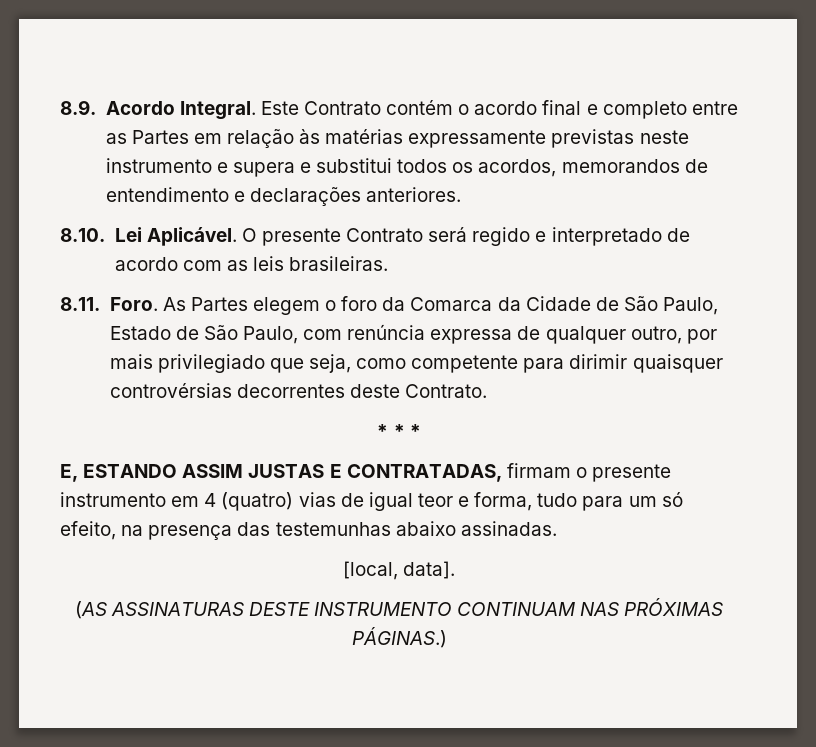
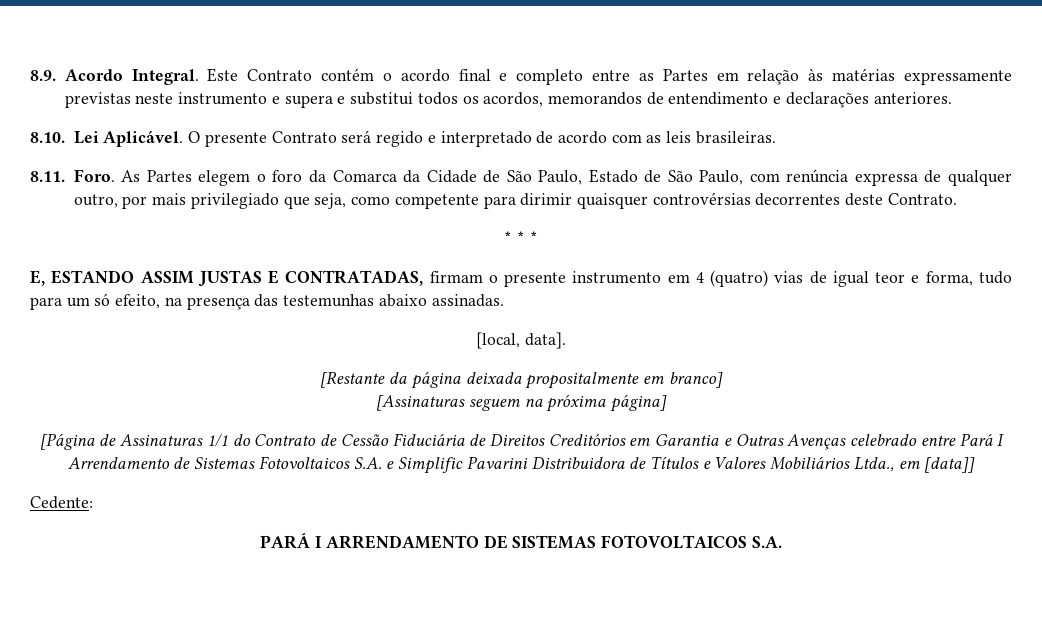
[74,598,725,619] [351,627,447,648] (AS ASSINATURAS DESTE INSTRUMENTO CONTINUAM NAS PRÓXIMAS PÁGINAS.) -> [320,371,723,389] [376,395,667,412] [39,433,1005,450] [67,456,976,474] [30,496,93,509] [260,532,782,549] [Restante da página deixada propositalmente em branco] // [Assinaturas seguem na próxima página] // [Página de Assinaturas 1/1 do Contrato de Cessão Fiduciária de Direitos Creditórios em Garantia e Outras Avenças celebrado entre Pará I Arrendamento de Sistemas Fotovoltaicos S.A. e Simplific Pavarini Distribuidora de Títulos e Valores Mobiliários Ltda., em [data]] // Cedente: // PARÁ I ARRENDAMENTO DE SISTEMAS FOTOVOLTAICOS S.A.

